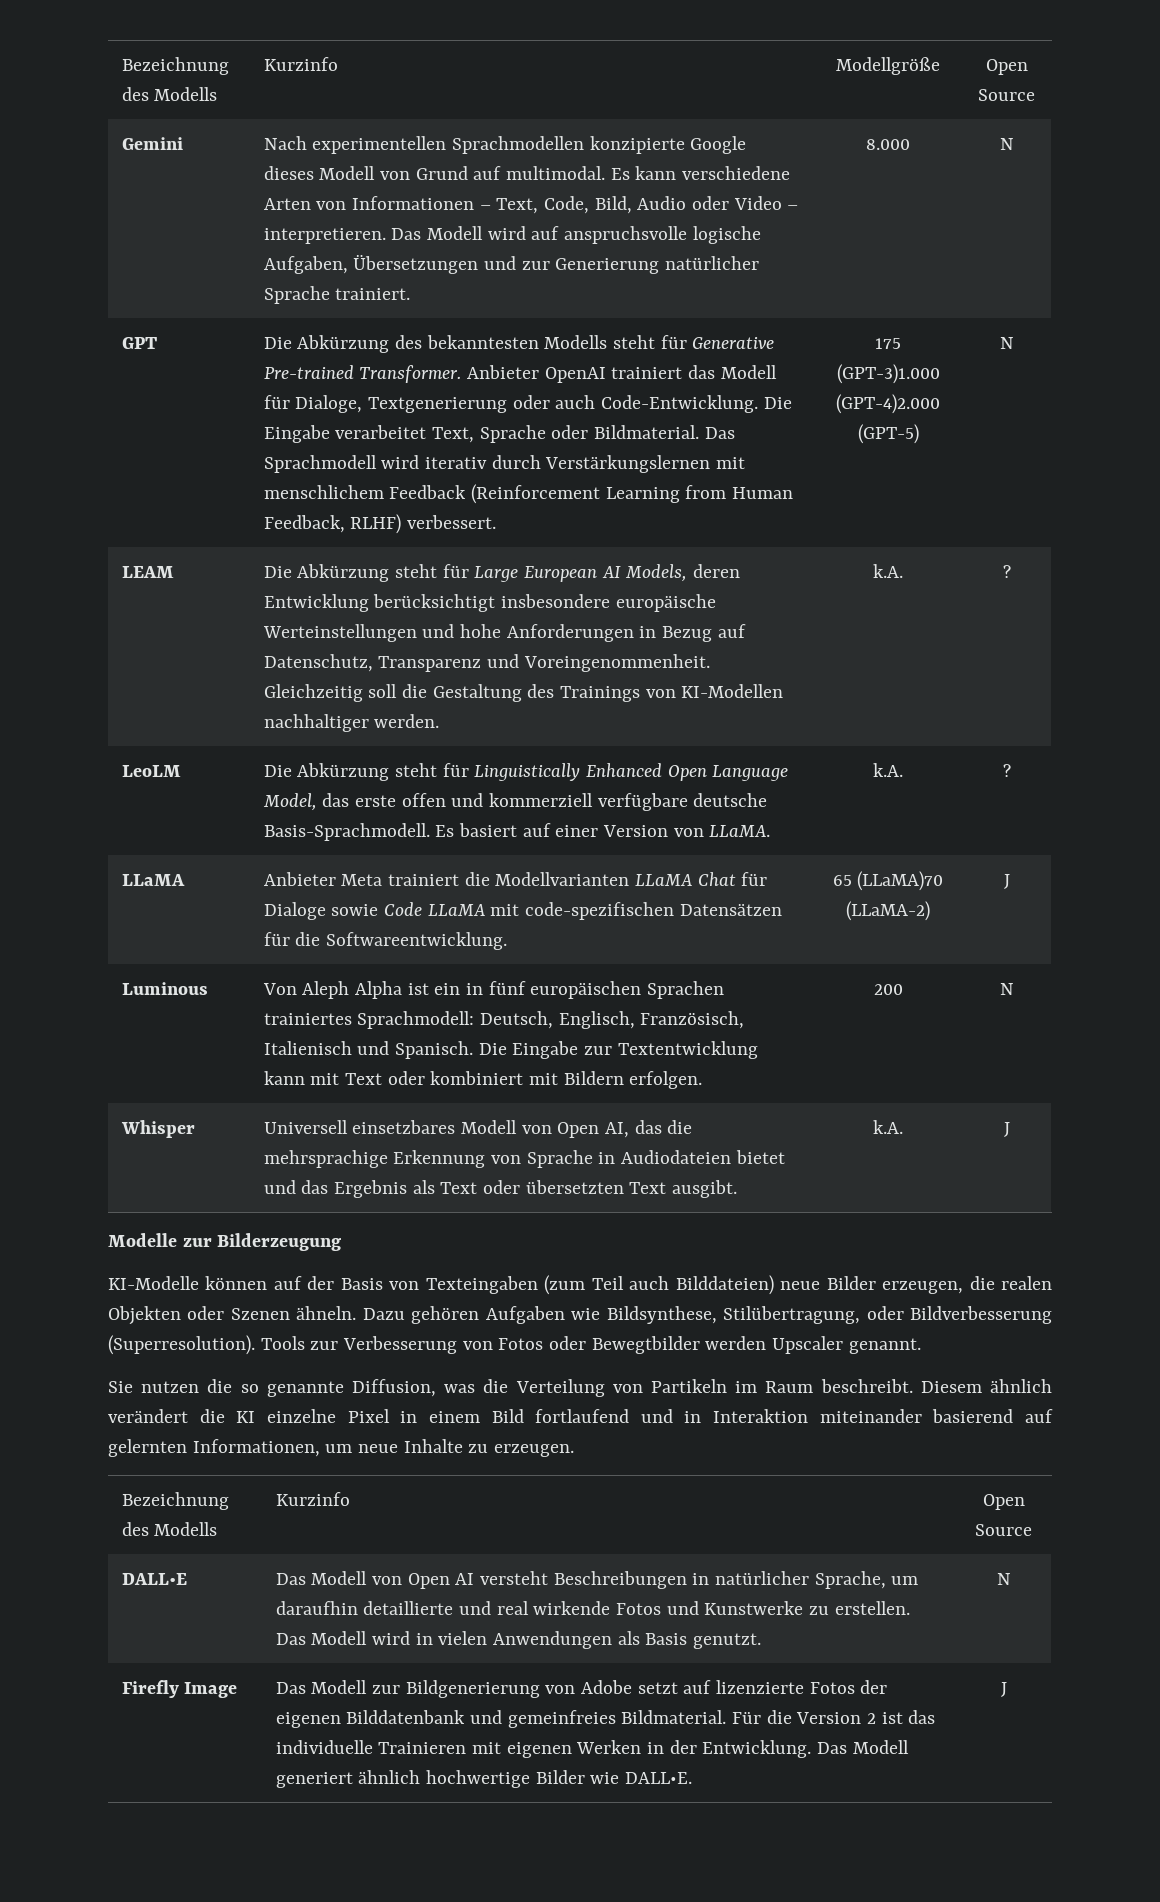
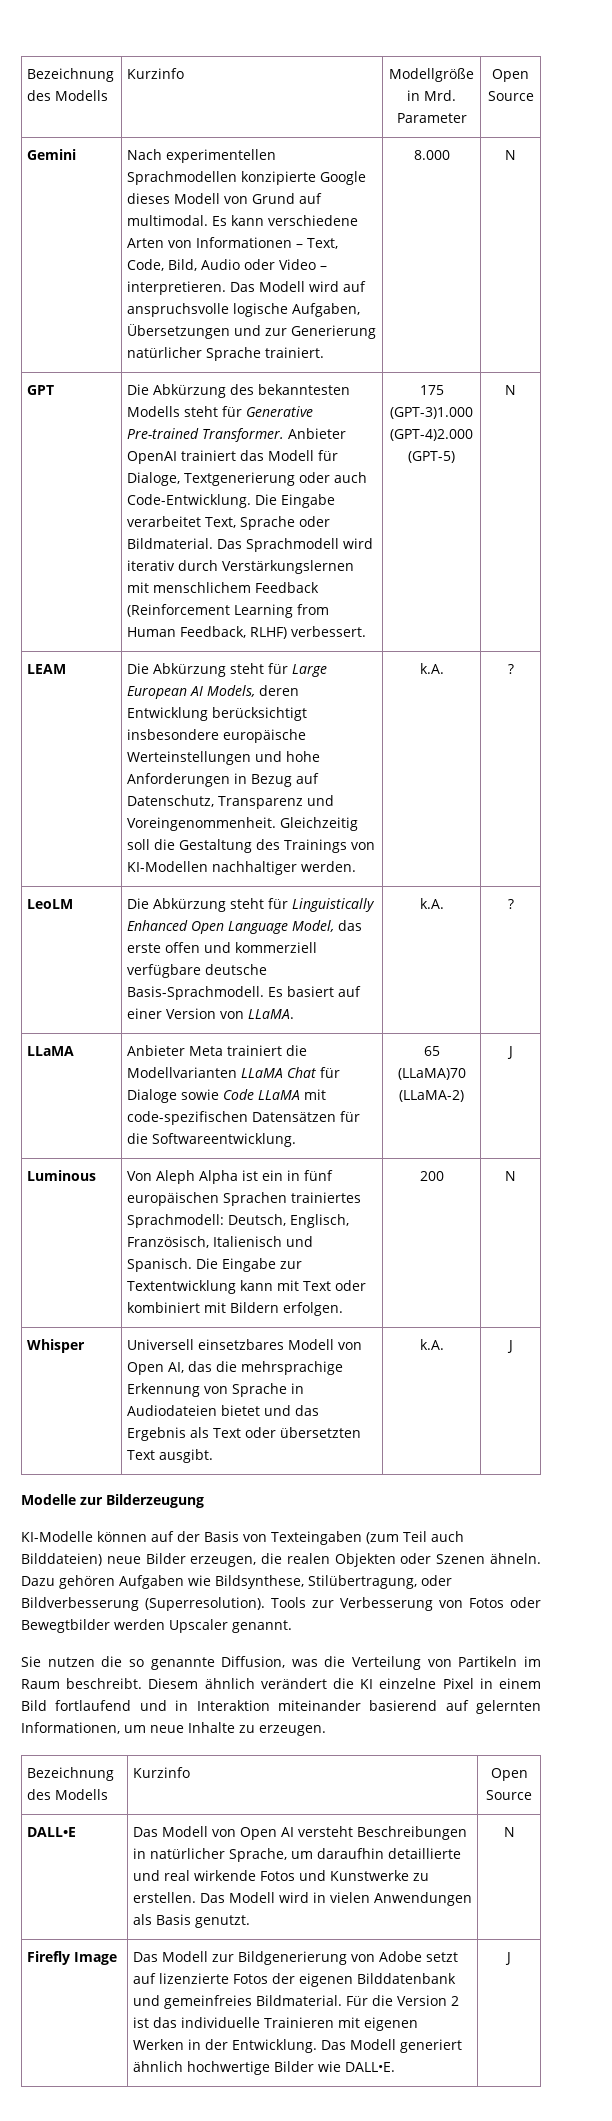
(940, 66) none -> [407,90,456,101] [396,113,467,123] in Mrd. Parameter

